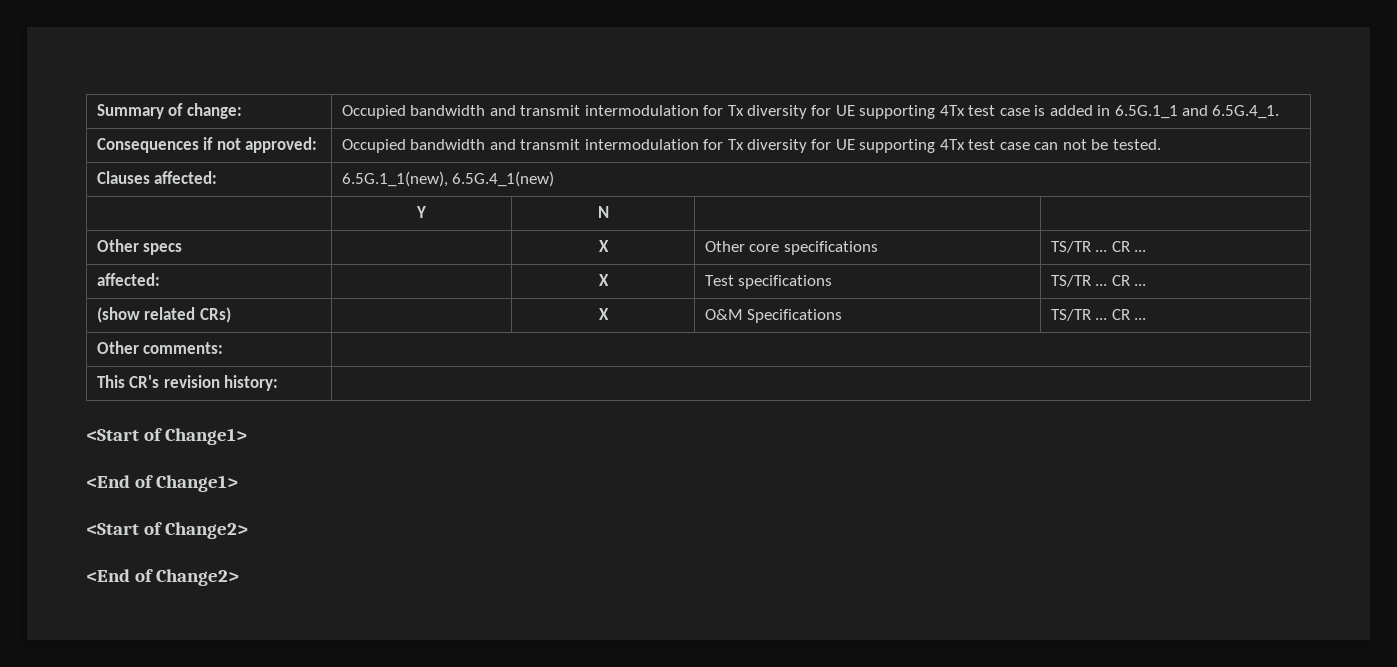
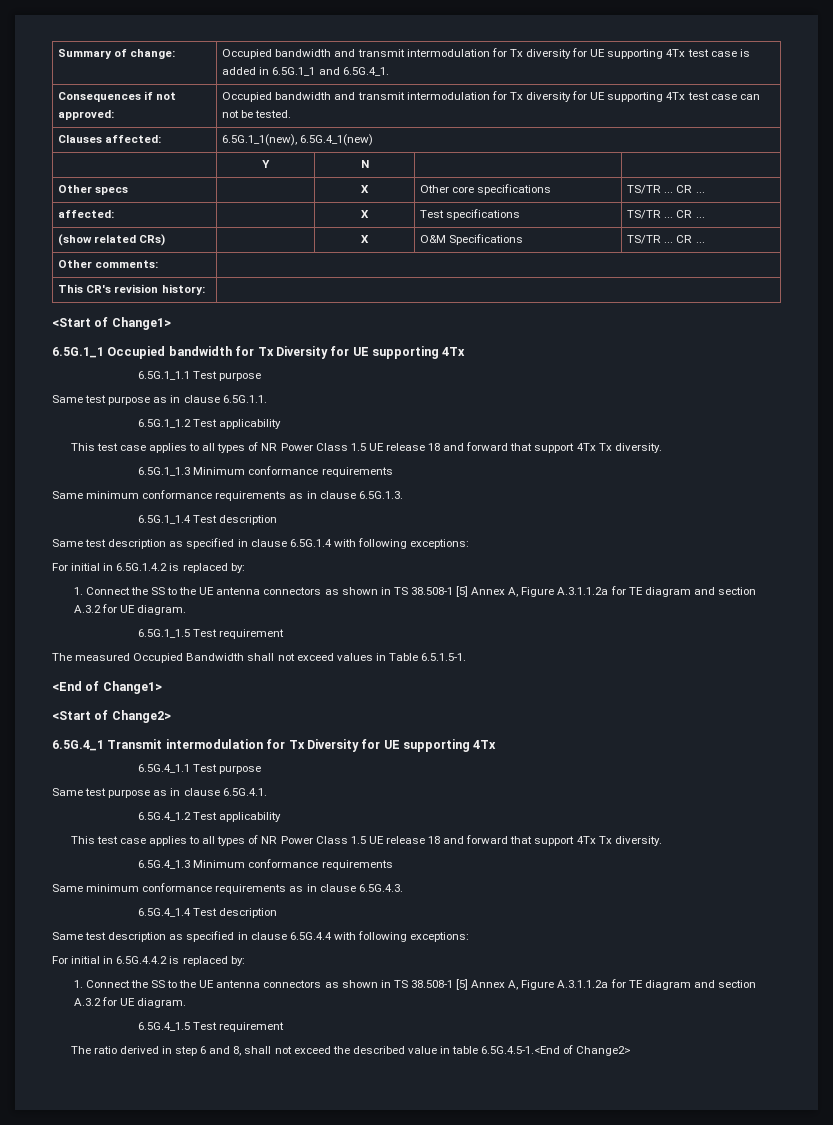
(248, 436) none -> [52,346,466,359] [138,371,262,381] [52,395,267,405] [138,419,282,429] [70,442,662,453] [138,466,393,477] [52,490,403,501] [138,515,278,525] [52,538,470,549] [52,563,245,573] [73,586,756,597] [73,604,186,615] [138,629,285,639] [52,653,467,663] // 6.5G.1_1 Occupied bandwidth for Tx Diversity for UE supporting 4Tx // 6.5G.1_1.1 Test purpose // Same test purpose as in clause 6.5G.1.1. // 6.5G.1_1.2 Test applicability // This test case applies to all types of NR Power Class 1.5 UE release 18 and forward that support 4Tx Tx diversity. // 6.5G.1_1.3 Minimum conformance requirements // Same minimum conformance requirements as in clause 6.5G.1.3. // 6.5G.1_1.4 Test description // Same test description as specified in clause 6.5G.1.4 with following exceptions: // For initial in 6.5G.1.4.2 is replaced by: // 1. Connect the SS to the UE antenna connectors as shown in TS 38.508-1 [5] Annex A, Figure A.3.1.1.2a for TE diagram and section A.3.2 for UE diagram. // 6.5G.1_1.5 Test requirement // The measured Occupied Bandwidth shall not exceed values in Table 6.5.1.5-1.
[86,569,130,582] <End -> [52,739,497,752] [138,764,262,774] [52,788,267,798] [138,812,282,822] [70,835,662,846] [138,859,393,870] [52,883,403,894] [138,908,278,918] [52,931,470,942] [52,956,245,966] [73,979,756,990] [73,997,186,1008] [138,1022,285,1032] [70,1046,561,1056] 6.5G.4_1 Transmit intermodulation for Tx Diversity for UE supporting 4Tx // 6.5G.4_1.1 Test purpose // Same test purpose as in clause 6.5G.4.1. // 6.5G.4_1.2 Test applicability // This test case applies to all types of NR Power Class 1.5 UE release 18 and forward that support 4Tx Tx diversity. // 6.5G.4_1.3 Minimum conformance requirements // Same minimum conformance requirements as in clause 6.5G.4.3. // 6.5G.4_1.4 Test description // Same test description as specified in clause 6.5G.4.4 with following exceptions: // For initial in 6.5G.4.4.2 is replaced by: // 1. Connect the SS to the UE antenna connectors as shown in TS 38.508-1 [5] Annex A, Figure A.3.1.1.2a for TE diagram and section A.3.2 for UE diagram. // 6.5G.4_1.5 Test requirement // The ratio derived in step 6 and 8, shall not exceed the described value in table 6.5G.4.5-1.<End

